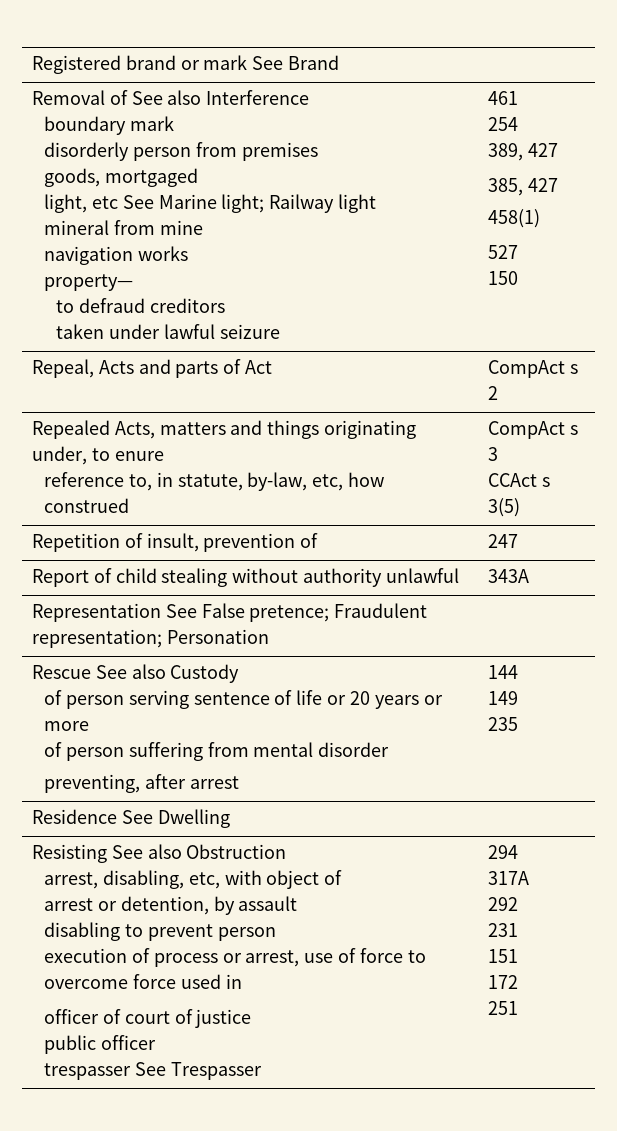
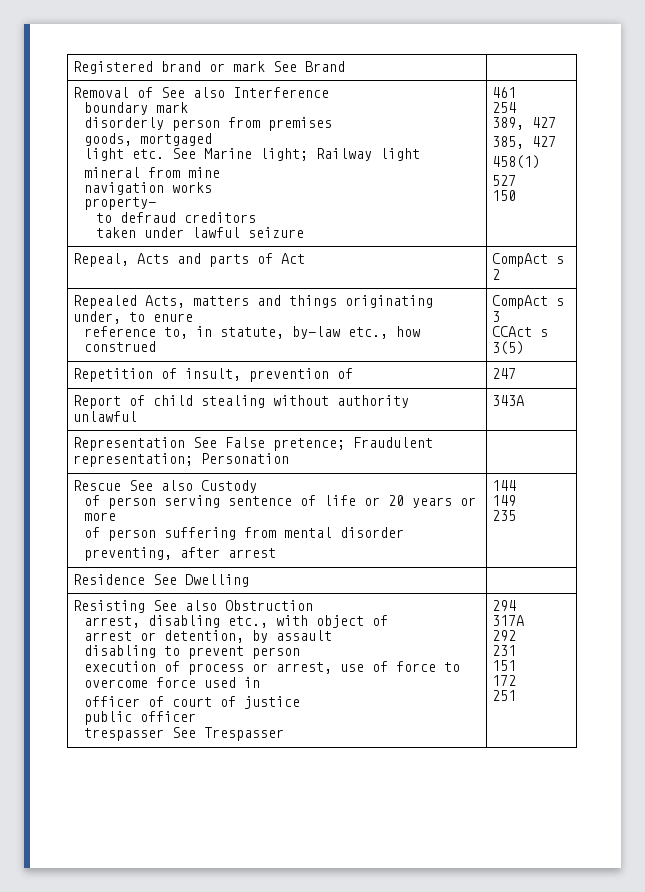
[43,194,118,213] light, etc -> [84,148,165,161] light etc.
[247,472,344,491] by-law, etc, -> [292,326,389,339] by-law etc.,
[102,870,220,889] disabling, etc, -> [148,615,269,628] disabling etc.,

